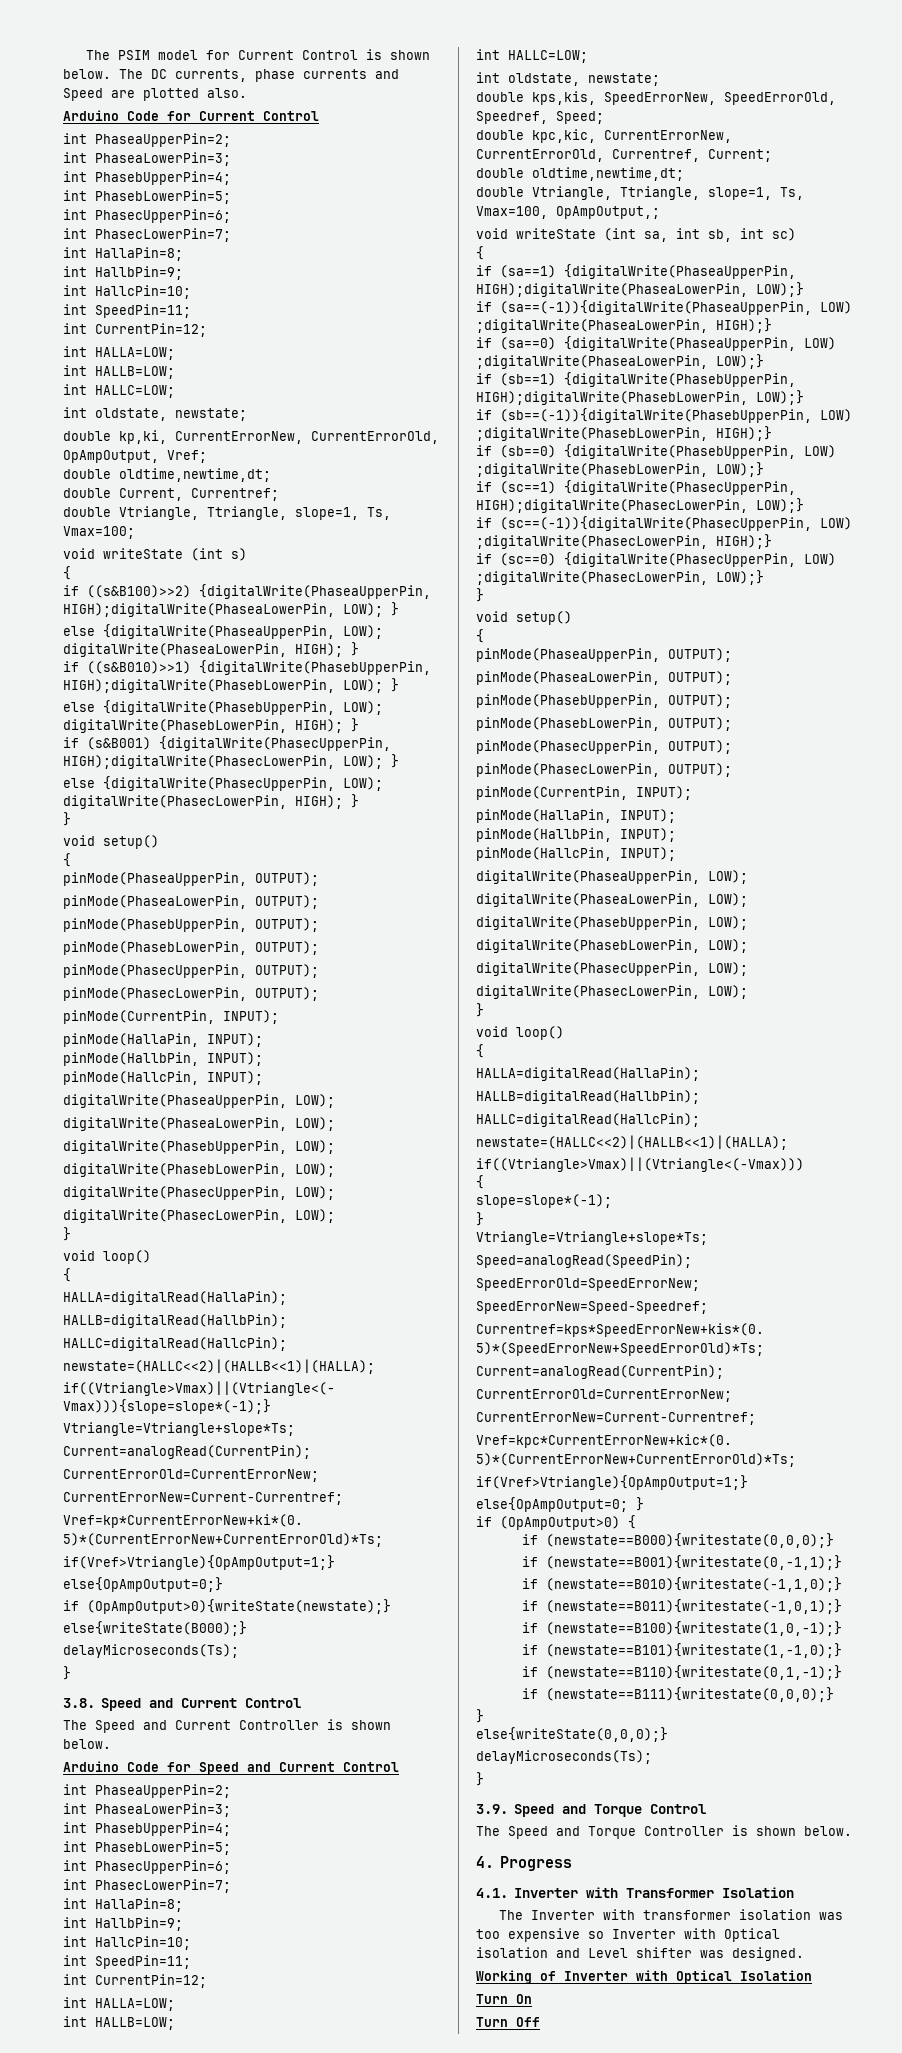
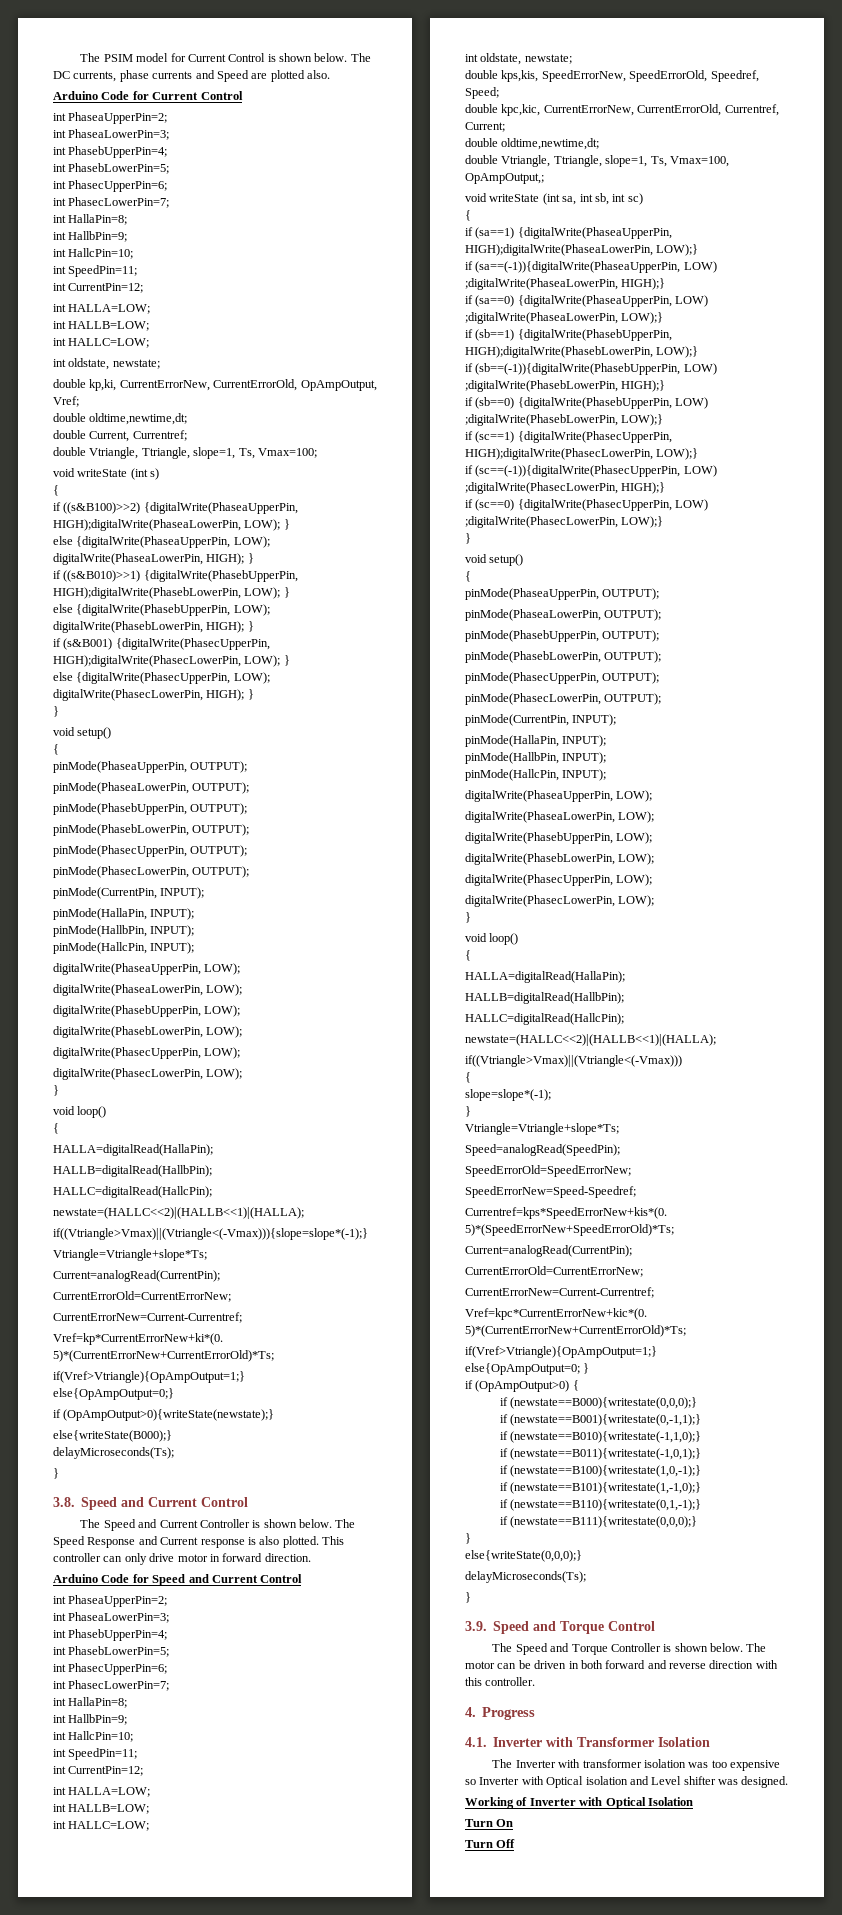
(111, 1744) none -> [335,1519,356,1528] [53,1536,344,1548] [53,1553,311,1565] The Speed Response and Current response is also plotted. This controller can only drive motor in forward direction.
(852, 1831) none -> [746,1643,767,1652] [465,1660,778,1669] [465,1677,536,1686] The motor can be driven in both forward and reverse direction with this controller.

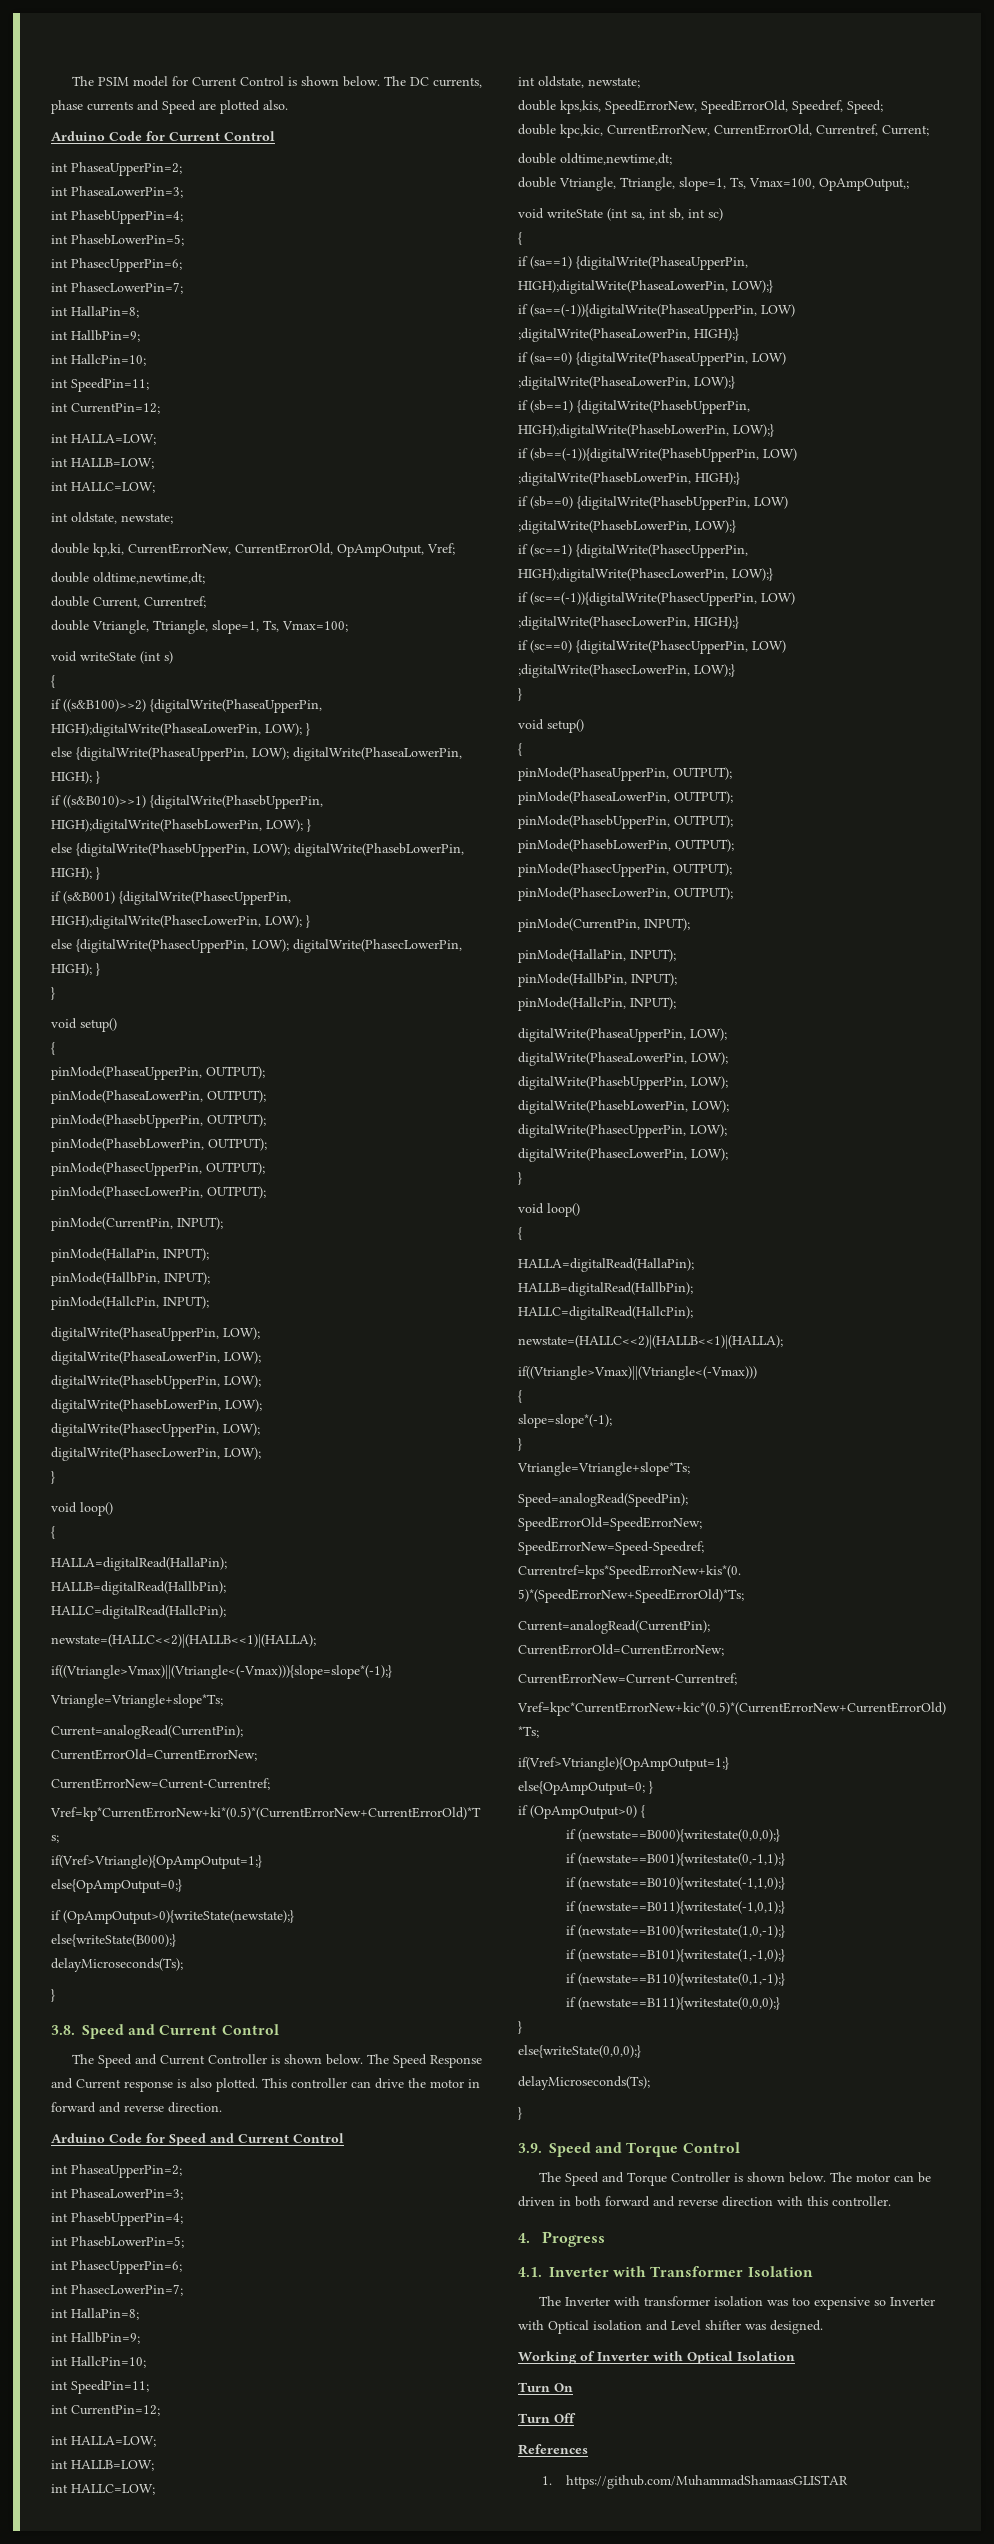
[124,1553,175,1565] only drive -> [375,2078,426,2089] drive the
(263, 1557) none -> [99,2102,164,2113] and reverse
(516, 1843) none -> [518,2444,588,2455] [541,2475,848,2489] // References // 1. https://github.com/MuhammadShamaasGLISTAR

